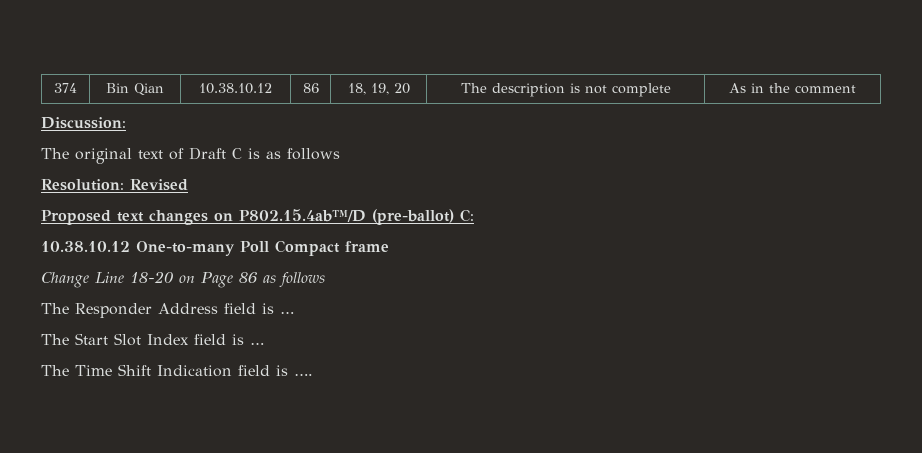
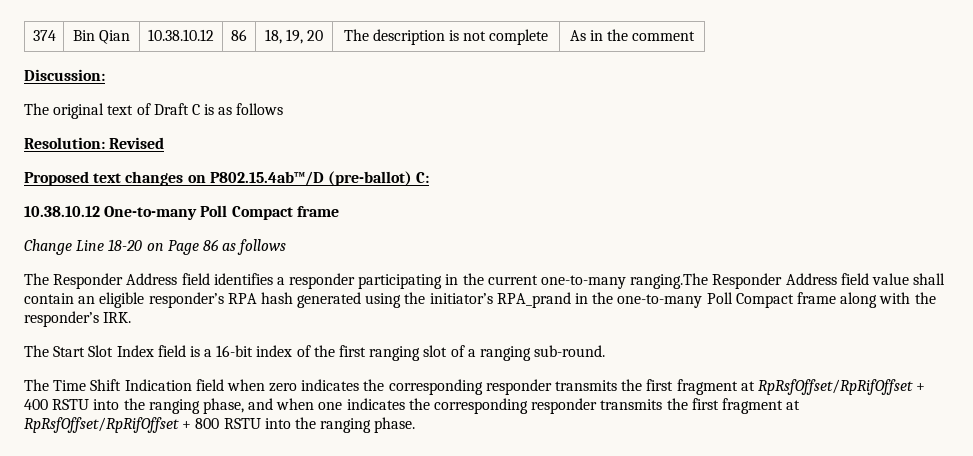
[262,303,294,314] is … -> [213,273,946,289] [24,292,936,308] [24,311,132,327] identifies a responder participating in the current one-to-many ranging.The Responder Address field value shall contain an eligible responder’s RPA hash generated using the initiator’s RPA_prand in the one-to-many Poll Compact frame along with the responder’s IRK.
[250,342,264,345] … -> [204,345,606,361] a 16-bit index of the first ranging slot of a ranging sub-round.
[276,365,313,376] is …. -> [226,379,926,395] [24,398,801,414] [24,417,416,433] when zero indicates the corresponding responder transmits the first fragment at RpRsfOffset/RpRifOffset + 400 RSTU into the ranging phase, and when one indicates the corresponding responder transmits the first fragment at RpRsfOffset/RpRifOffset + 800 RSTU into the ranging phase.

